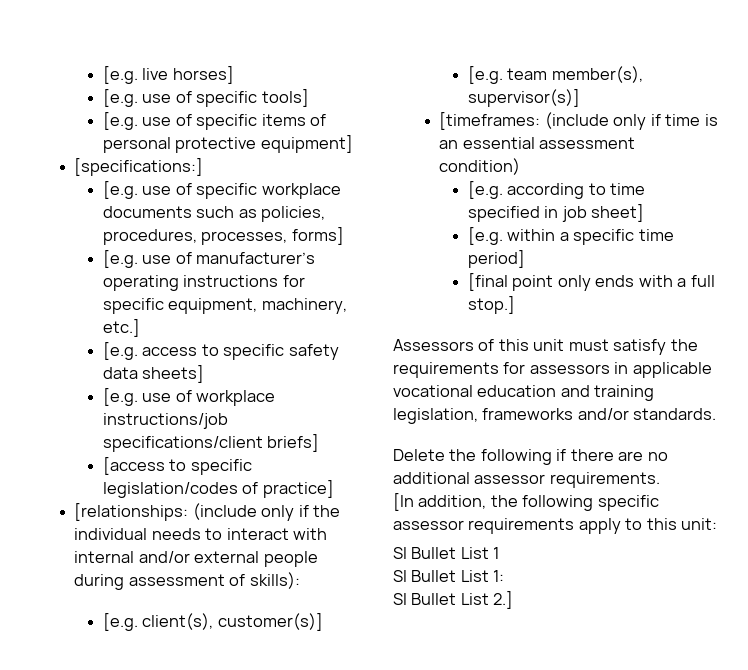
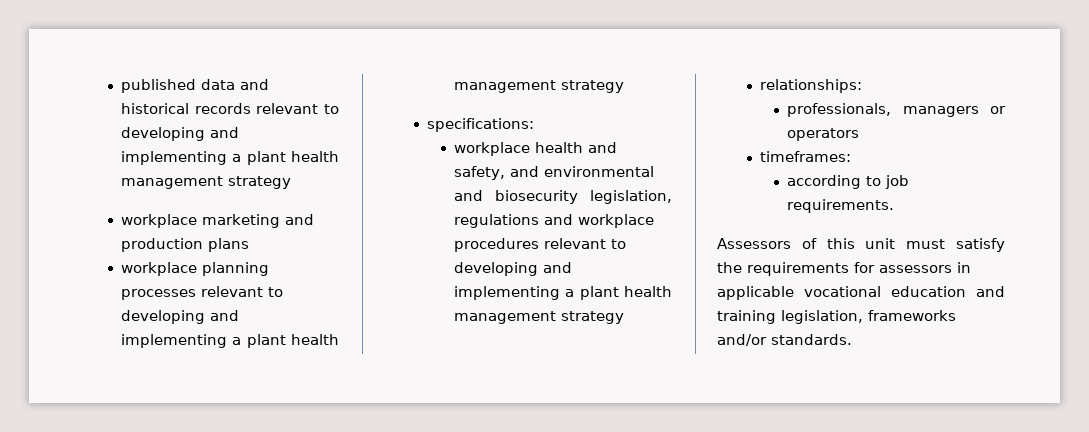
[102,66,234,84] [102,89,309,107] [102,112,327,130] [102,135,353,153] [74,158,204,176] [102,181,341,199] [102,206,326,222] [102,227,344,245] [102,250,316,268] [102,275,305,291] [102,298,347,314] [102,319,140,337] [102,342,339,360] [102,365,205,383] [102,388,276,406] [102,413,228,429] [102,434,320,452] [102,457,252,475] [102,480,334,498] [74,503,341,521] [74,528,328,540] [74,551,318,567] [74,572,300,590] [102,613,323,631] [467,66,643,84] [467,89,580,107] [439,112,718,130] [439,137,636,149] [439,158,521,175] [467,181,646,199] [467,204,645,222] [467,227,674,245] [467,250,525,268] [467,273,715,291] [467,296,515,314] [e.g. live horses] // [e.g. use of specific tools] // [e.g. use of specific items of personal protective equipment] // [specifications:] // [e.g. use of specific workplace documents such as policies, procedures, processes, forms] // [e.g. use of manufacturer’s operating instructions for specific equipment, machinery, etc.] // [e.g. access to specific safety data sheets] // [e.g. use of workplace instructions/job specifications/client briefs] // [access to specific legislation/codes of practice] // [relationships: (include only if the individual needs to interact with internal and/or external people during assessment of skills): // [e.g. client(s), customer(s)] // [e.g. team member(s), supervisor(s)] // [timeframes: (include only if time is an essential assessment condition) // [e.g. according to time specified in job sheet] // [e.g. within a specific time period] // [final point only ends with a full stop.] -> [121,79,270,93] [121,103,339,114] [121,127,240,141] [121,151,339,165] [121,176,292,189] [121,214,315,228] [121,238,250,252] [121,262,270,276] [121,286,284,300] [121,310,240,324] [121,334,339,348] [454,80,625,93] [427,118,535,132] [454,142,618,156] [454,166,655,180] [454,190,672,204] [454,214,655,228] [454,238,627,252] [454,262,573,276] [454,286,672,300] [454,311,625,324] [760,79,863,93] [787,103,1006,117] [787,128,860,141] [760,151,852,162] [787,175,910,189] [787,199,895,213] published data and historical records relevant to developing and implementing a plant health management strategy // workplace marketing and production plans // workplace planning processes relevant to developing and implementing a plant health management strategy // specifications: // workplace health and safety, and environmental and biosecurity legislation, regulations and workplace procedures relevant to developing and implementing a plant health management strategy // relationships: // professionals, managers or operators // timeframes: // according to job requirements.
[393,449,668,465] [393,472,660,488] [393,493,659,511] [393,518,718,534] [393,547,500,559] [393,570,505,582] [393,591,514,609] // Delete the following if there are no additional assessor requirements. // [In addition, the following specific assessor requirements apply to this unit: // SI Bullet List 1 // SI Bullet List 1: // SI Bullet List 2.] -> (852, 339) none

